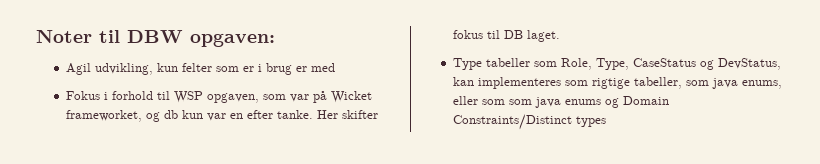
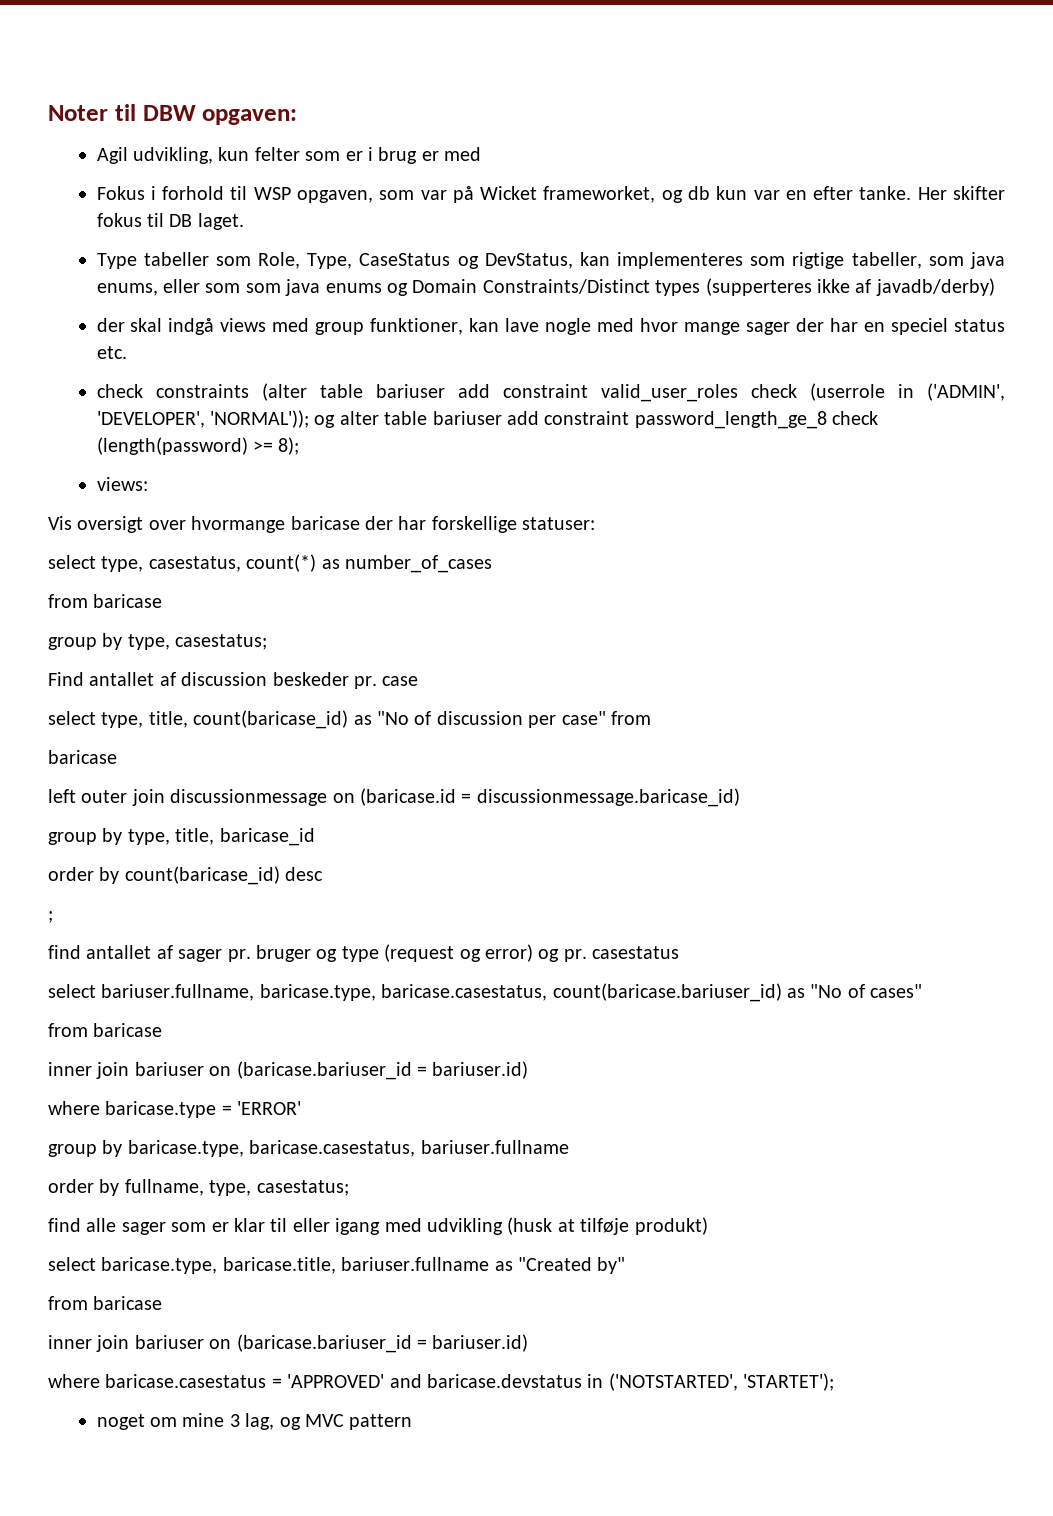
(606, 121) none -> [705,278,995,296] [96,318,1005,335] [96,346,127,359] [96,383,1005,402] [96,410,879,429] [96,437,300,455] [96,477,148,491] [48,516,596,533] [48,554,492,573] [48,594,163,608] [48,633,268,650] [48,672,419,689] [48,710,651,729] [48,750,117,764] [48,788,740,807] [48,828,315,846] [48,866,324,885] [48,911,53,923] [48,944,680,962] [48,983,923,1002] [48,1023,163,1037] [48,1061,529,1080] [48,1101,302,1118] [48,1140,569,1157] [48,1179,349,1196] [48,1217,708,1235] [48,1257,626,1274] [48,1296,163,1310] [48,1334,529,1353] [48,1373,835,1391] [96,1413,413,1430] (supperteres ikke af javadb/derby) // der skal indgå views med group funktioner, kan lave nogle med hvor mange sager der har en speciel status etc. // check constraints (alter table bariuser add constraint valid_user_roles check (userrole in ('ADMIN', 'DEVELOPER', 'NORMAL')); og alter table bariuser add constraint password_length_ge_8 check (length(password) >= 8); // views: // Vis oversigt over hvormange baricase der har forskellige statuser: // select type, casestatus, count(*) as number_of_cases // from baricase // group by type, casestatus; // Find antallet af discussion beskeder pr. case // select type, title, count(baricase_id) as "No of discussion per case" from // baricase // left outer join discussionmessage on (baricase.id = discussionmessage.baricase_id) // group by type, title, baricase_id // order by count(baricase_id) desc // ; // find antallet af sager pr. bruger og type (request og error) og pr. casestatus // select bariuser.fullname, baricase.type, baricase.casestatus, count(baricase.bariuser_id) as "No of cases" // from baricase // inner join bariuser on (baricase.bariuser_id = bariuser.id) // where baricase.type = 'ERROR' // group by baricase.type, baricase.casestatus, bariuser.fullname // order by fullname, type, casestatus; // find alle sager som er klar til eller igang med udvikling (husk at tilføje produkt) // select baricase.type, baricase.title, bariuser.fullname as "Created by" // from baricase // inner join bariuser on (baricase.bariuser_id = bariuser.id) // where baricase.casestatus = 'APPROVED' and baricase.devstatus in ('NOTSTARTED', 'STARTET'); // noget om mine 3 lag, og MVC pattern

